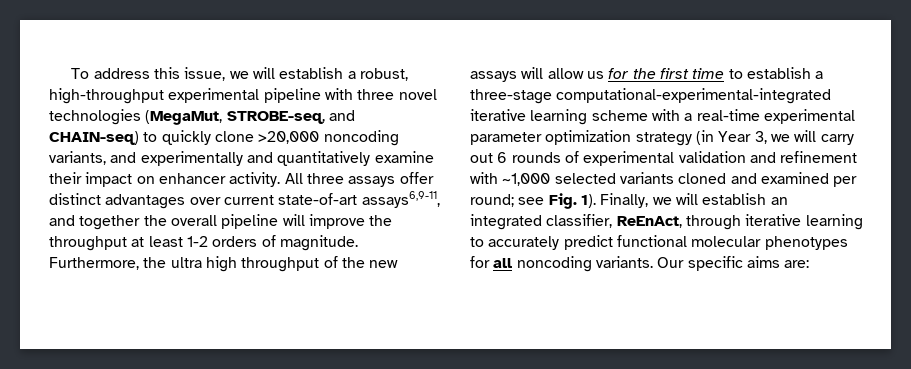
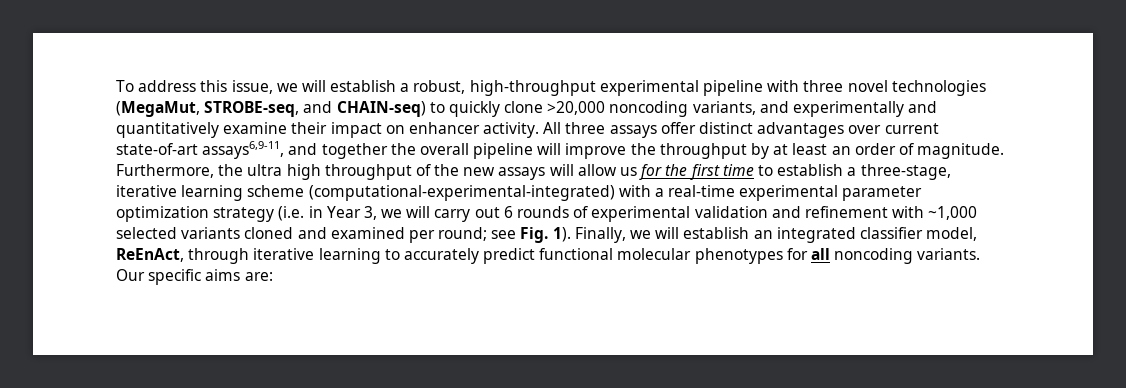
(127, 243) none -> [751,143,770,159] by
[186,236,258,247] 1-2 orders -> [831,143,896,155] an order
[470,88,832,104] three-stage computational-experimental-integrated -> [860,164,951,180] three-stage,
(648, 115) none -> [308,185,615,201] (computational-experimental-integrated)
[695,130,714,145] (in -> [278,206,323,221] (i.e. in
[546,214,613,228] classifier, -> [859,227,978,241] classifier model,

